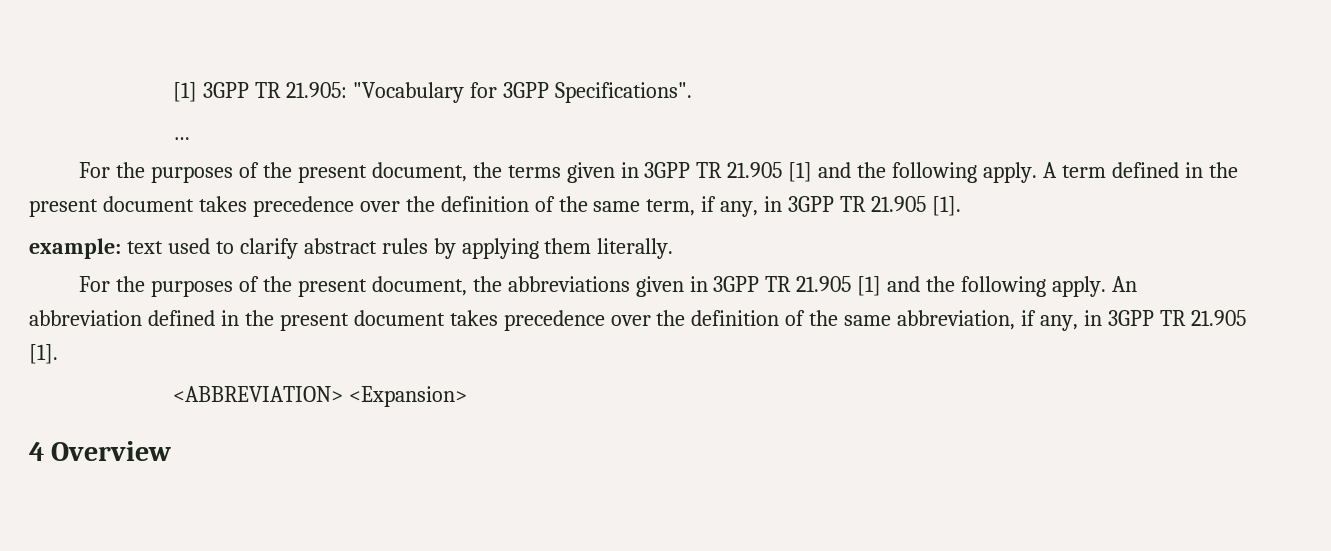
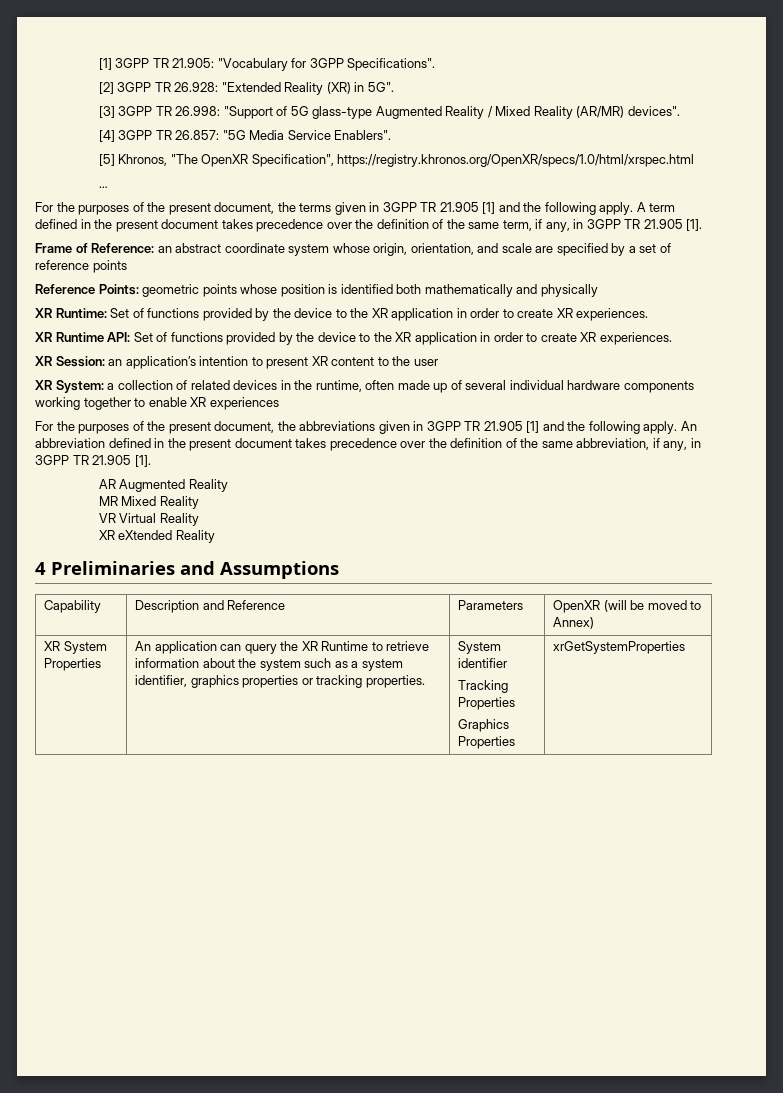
(692, 92) none -> [98,82,394,95] [98,106,680,119] [98,130,392,142] [98,154,695,167] // [2] 3GPP TR 26.928: "Extended Reality (XR) in 5G". // [3] 3GPP TR 26.998: "Support of 5G glass-type Augmented Reality / Mixed Reality (AR/MR) devices". // [4] 3GPP TR 26.857: "5G Media Service Enablers". // [5] Khronos, "The OpenXR Specification", https://registry.khronos.org/OpenXR/specs/1.0/html/xrspec.html
[29,238,674,259] example: text used to clarify abstract rules by applying them literally. -> [35,243,671,256] [35,260,127,273] [35,284,598,297] [35,308,649,321] [35,332,672,345] [35,356,438,369] [35,380,694,393] [35,397,279,410] Frame of Reference: an abstract coordinate system whose origin, orientation, and scale are specified by a set of reference points // Reference Points: geometric points whose position is identified both mathematically and physically // XR Runtime: Set of functions provided by the device to the XR application in order to create XR experiences. // XR Runtime API: Set of functions provided by the device to the XR application in order to create XR experiences. // XR Session: an application’s intention to present XR content to the user // XR System: a collection of related devices in the runtime, often made up of several individual hardware components working together to enable XR experiences
[173,386,468,407] [29,441,172,461] <ABBREVIATION> <Expansion> // 4 Overview -> [98,479,228,492] [98,496,199,509] [98,513,199,526] [98,530,215,543] [35,561,339,579] [44,600,102,613] [135,600,286,613] [458,600,524,610] [553,600,702,613] [553,617,595,629] [44,641,107,654] [44,658,102,671] [135,641,430,654] [135,658,403,671] [135,675,425,688] [458,641,502,654] [458,658,508,668] [458,680,509,693] [458,697,516,710] [458,719,510,732] [458,736,516,749] [553,641,686,654] AR Augmented Reality // MR Mixed Reality // VR Virtual Reality // XR eXtended Reality // 4 Preliminaries and Assumptions // Capability | Description and Reference | Parameters | OpenXR (will be moved to Annex) // XR System Properties | An application can query the XR Runtime to retrieve information about the system such as a system identifier, graphics properties or tracking properties. | System identifier // Tracking Properties // Graphics Properties | xrGetSystemProperties

